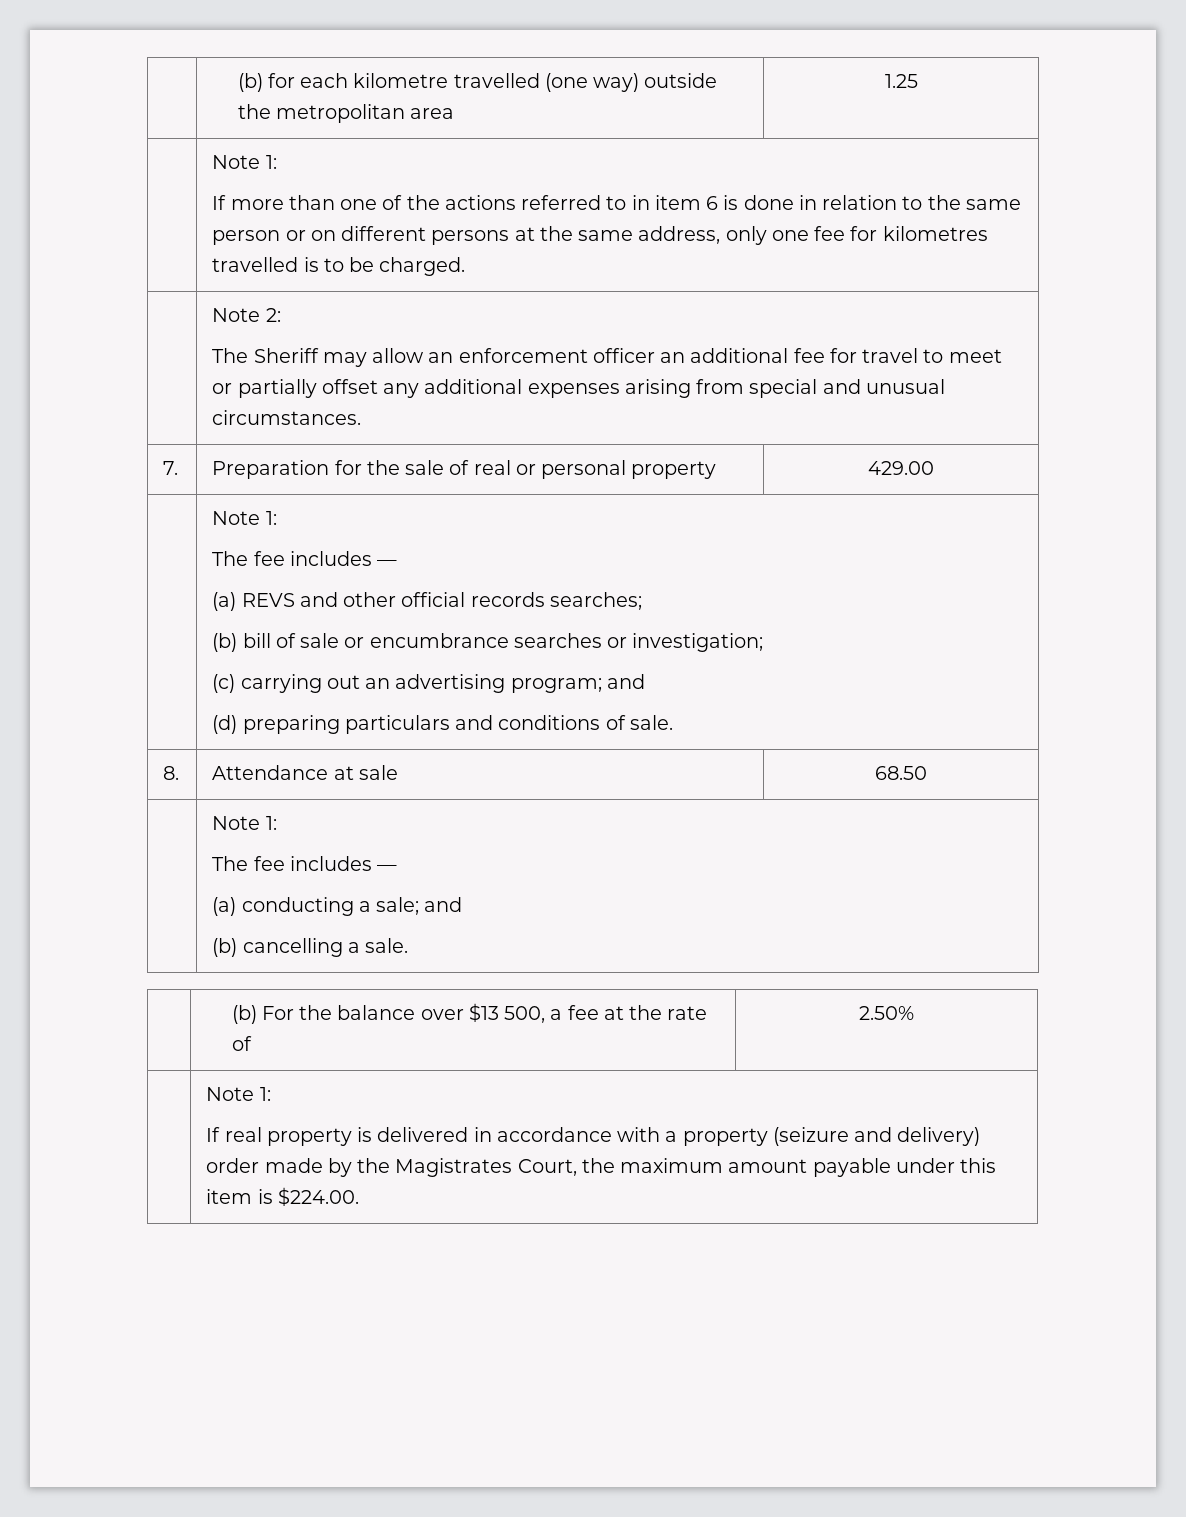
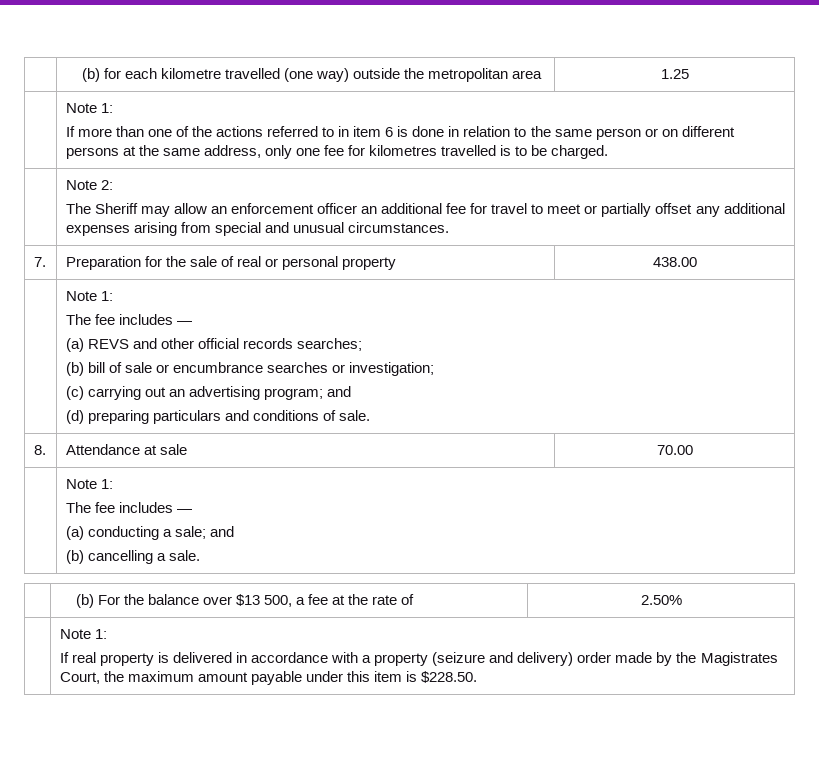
[868,461,934,475] 429.00 -> [652,257,697,267] 438.00
[875,766,927,780] 68.50 -> [656,445,693,455] 70.00
[277,1187,359,1206] $224.00. -> [421,671,478,683] $228.50.

